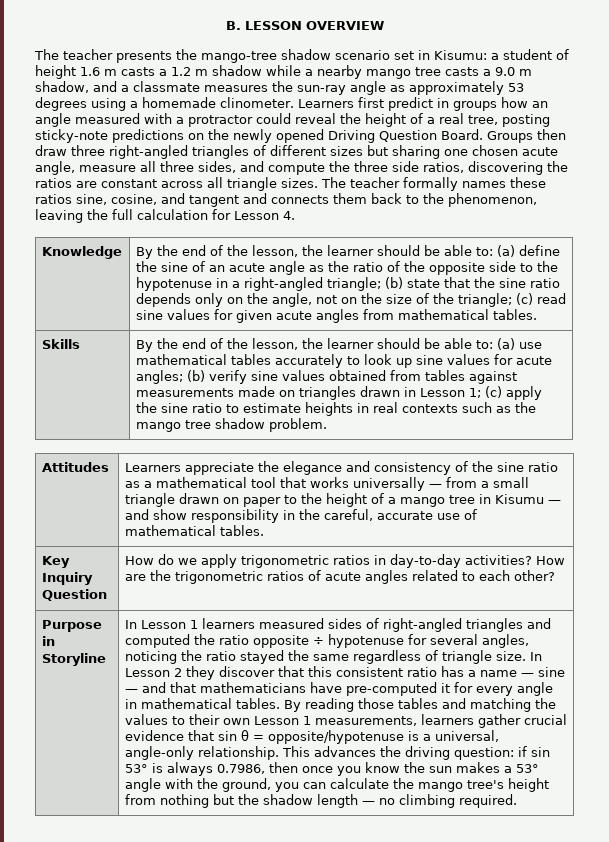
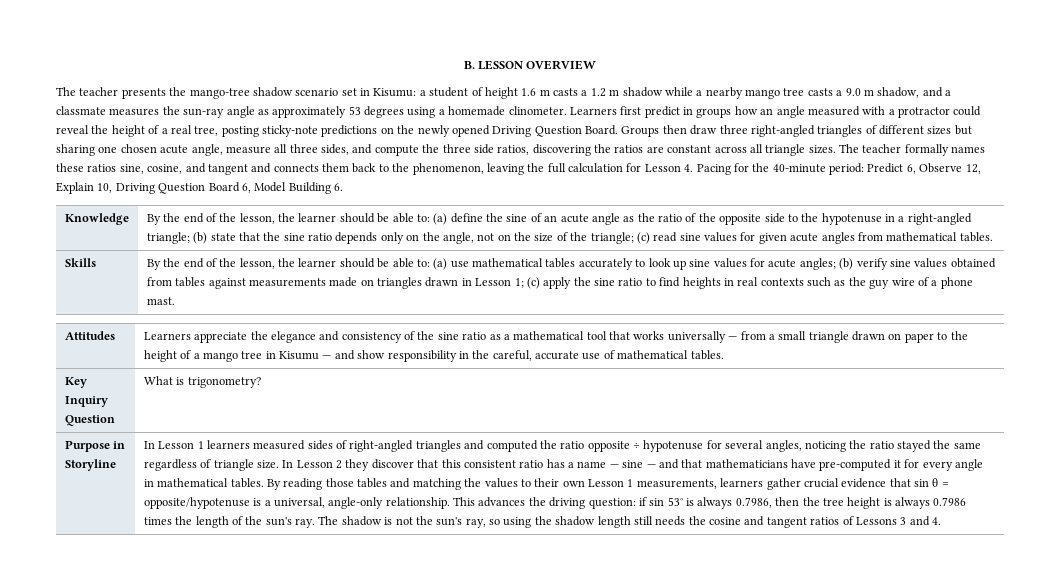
(295, 215) none -> [696,163,981,175] [56,182,343,194] Pacing for the 40-minute period: Predict 6, Observe 12, Explain 10, Driving Question Board 6, Model Building 6.
[242,403,301,413] estimate -> [659,277,681,287] find
[135,418,327,432] mango tree shadow problem. -> [869,277,973,289] [146,297,175,305] guy wire of a phone mast.
[124,554,565,568] [124,570,555,584] How do we apply trigonometric ratios in day-to-day activities? How are the trigonometric ratios of acute angles related to each other? -> [143,376,261,388] What is trigonometry?
[301,762,539,776] [124,778,549,792] [124,794,517,808] once you know the sun makes a 53° angle with the ground, you can calculate the mango tree's height from nothing but the shadow length — no climbing required. -> [802,497,967,509] [143,516,942,528] the tree height is always 0.7986 times the length of the sun's ray. The shadow is not the sun's ray, so using the shadow length still needs the cosine and tangent ratios of Lessons 3 and 4.

